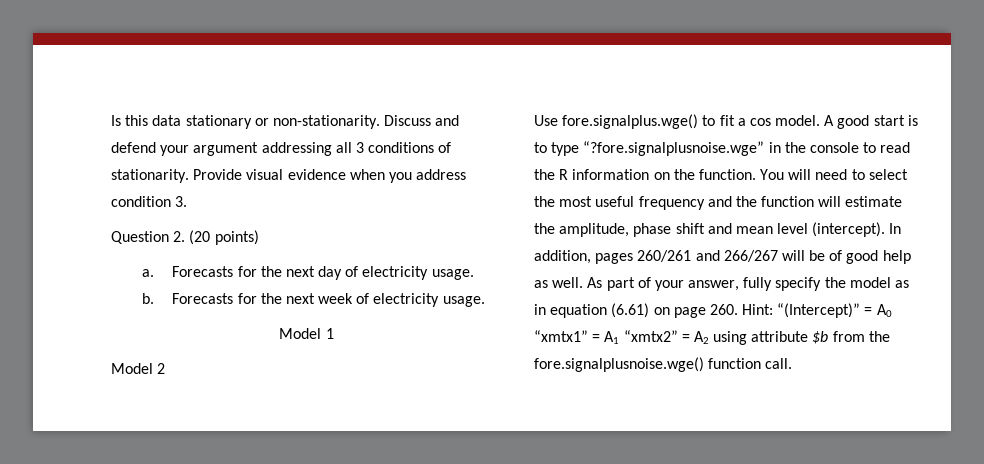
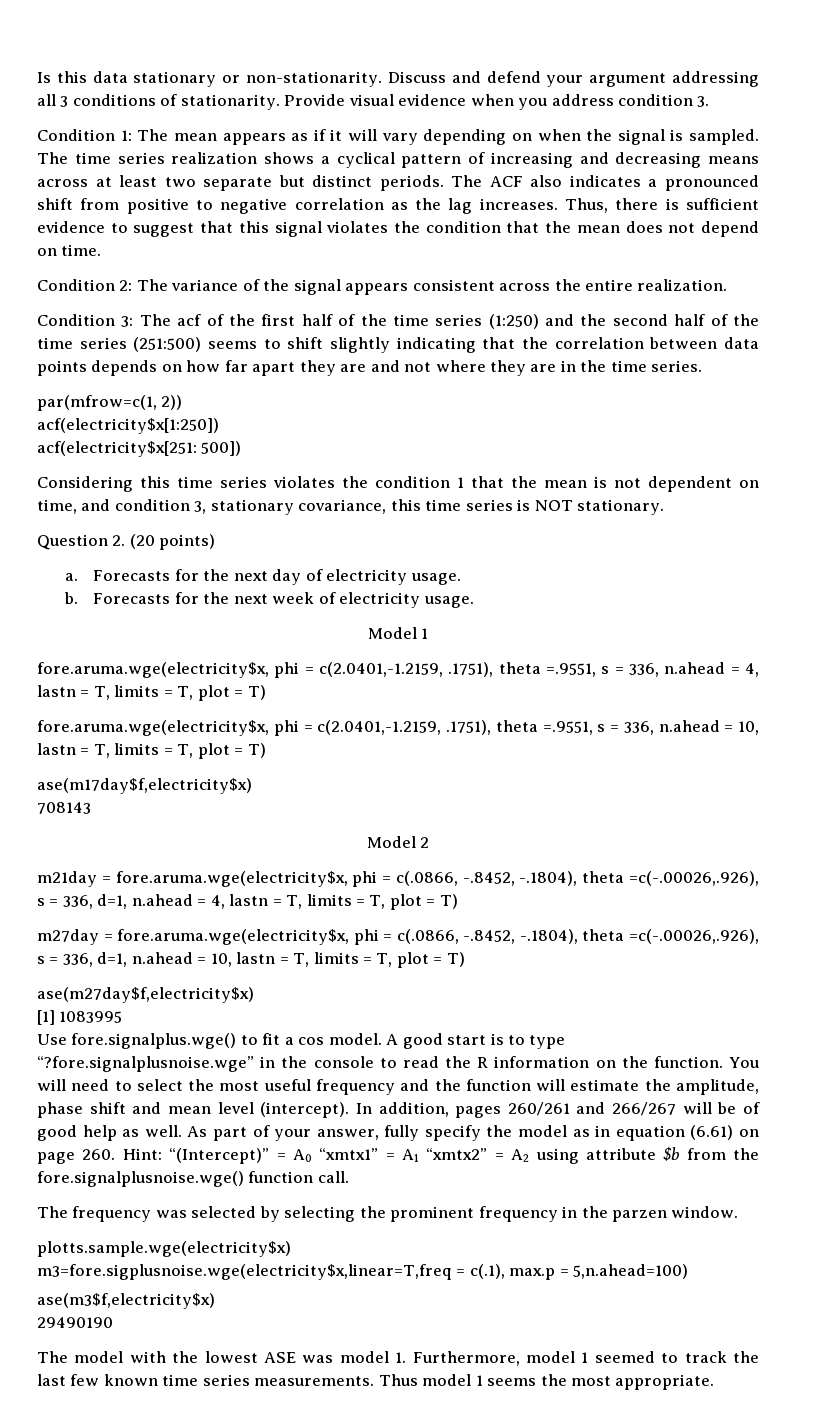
(188, 201) none -> [37,129,759,145] [37,152,759,168] [37,175,760,191] [37,198,759,214] [37,221,759,237] [37,244,102,256] [37,279,728,295] [37,314,760,329] [37,337,759,353] [37,360,703,376] [37,395,183,411] [37,418,219,434] [37,441,242,457] [37,476,759,492] [37,499,665,515] // Condition 1: The mean appears as if it will vary depending on when the signal is sampled. The time series realization shows a cyclical pattern of increasing and decreasing means across at least two separate but distinct periods. The ACF also indicates a pronounced shift from positive to negative correlation as the lag increases. Thus, there is sufficient evidence to suggest that this signal violates the condition that the mean does not depend on time. // Condition 2: The variance of the signal appears consistent across the entire realization. // Condition 3: The acf of the first half of the time series (1:250) and the second half of the time series (251:500) seems to shift slightly indicating that the correlation between data points depends on how far apart they are and not where they are in the time series. // par(mfrow=c(1, 2)) // acf(electricity$x[1:250]) // acf(electricity$x[251: 500]) // Considering this time series violates the condition 1 that the mean is not dependent on time, and condition 3, stationary covariance, this time series is NOT stationary.
[111,363,166,374] Model 2 -> [37,662,760,678] [37,685,266,701] [37,720,759,736] [37,743,266,759] [37,778,252,794] [37,802,91,814] [366,836,430,848] [37,871,759,887] [37,894,458,910] [37,929,759,945] [37,952,465,968] [37,987,254,1003] [37,1010,123,1025] fore.aruma.wge(electricity$x, phi = c(2.0401,-1.2159, .1751), theta =.9551, s = 336, n.ahead = 4, lastn = T, limits = T, plot = T) // fore.aruma.wge(electricity$x, phi = c(2.0401,-1.2159, .1751), theta =.9551, s = 336, n.ahead = 10, lastn = T, limits = T, plot = T) // ase(m17day$f,electricity$x) // 708143 // Model 2 // m21day = fore.aruma.wge(electricity$x, phi = c(.0866, -.8452, -.1804), theta =c(-.00026,.926), s = 336, d=1, n.ahead = 4, lastn = T, limits = T, plot = T) // m27day = fore.aruma.wge(electricity$x, phi = c(.0866, -.8452, -.1804), theta =c(-.00026,.926), s = 336, d=1, n.ahead = 10, lastn = T, limits = T, plot = T) // ase(m27day$f,electricity$x) // [1] 1083995
(793, 363) none -> [37,1206,739,1222] [37,1241,291,1257] [37,1264,689,1280] [37,1293,215,1309] [37,1317,113,1328] [37,1351,759,1366] [37,1374,715,1390] // The frequency was selected by selecting the prominent frequency in the parzen window. // plotts.sample.wge(electricity$x) // m3=fore.sigplusnoise.wge(electricity$x,linear=T,freq = c(.1), max.p = 5,n.ahead=100) // ase(m3$f,electricity$x) // 29490190 // The model with the lowest ASE was model 1. Furthermore, model 1 seemed to track the last few known time series measurements. Thus model 1 seems the most appropriate.

